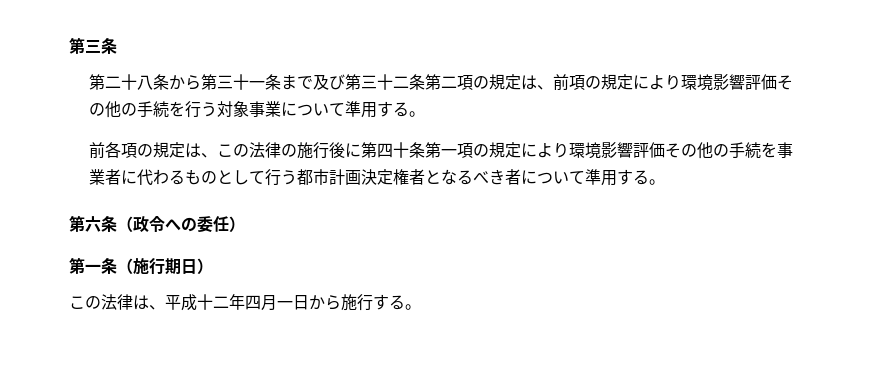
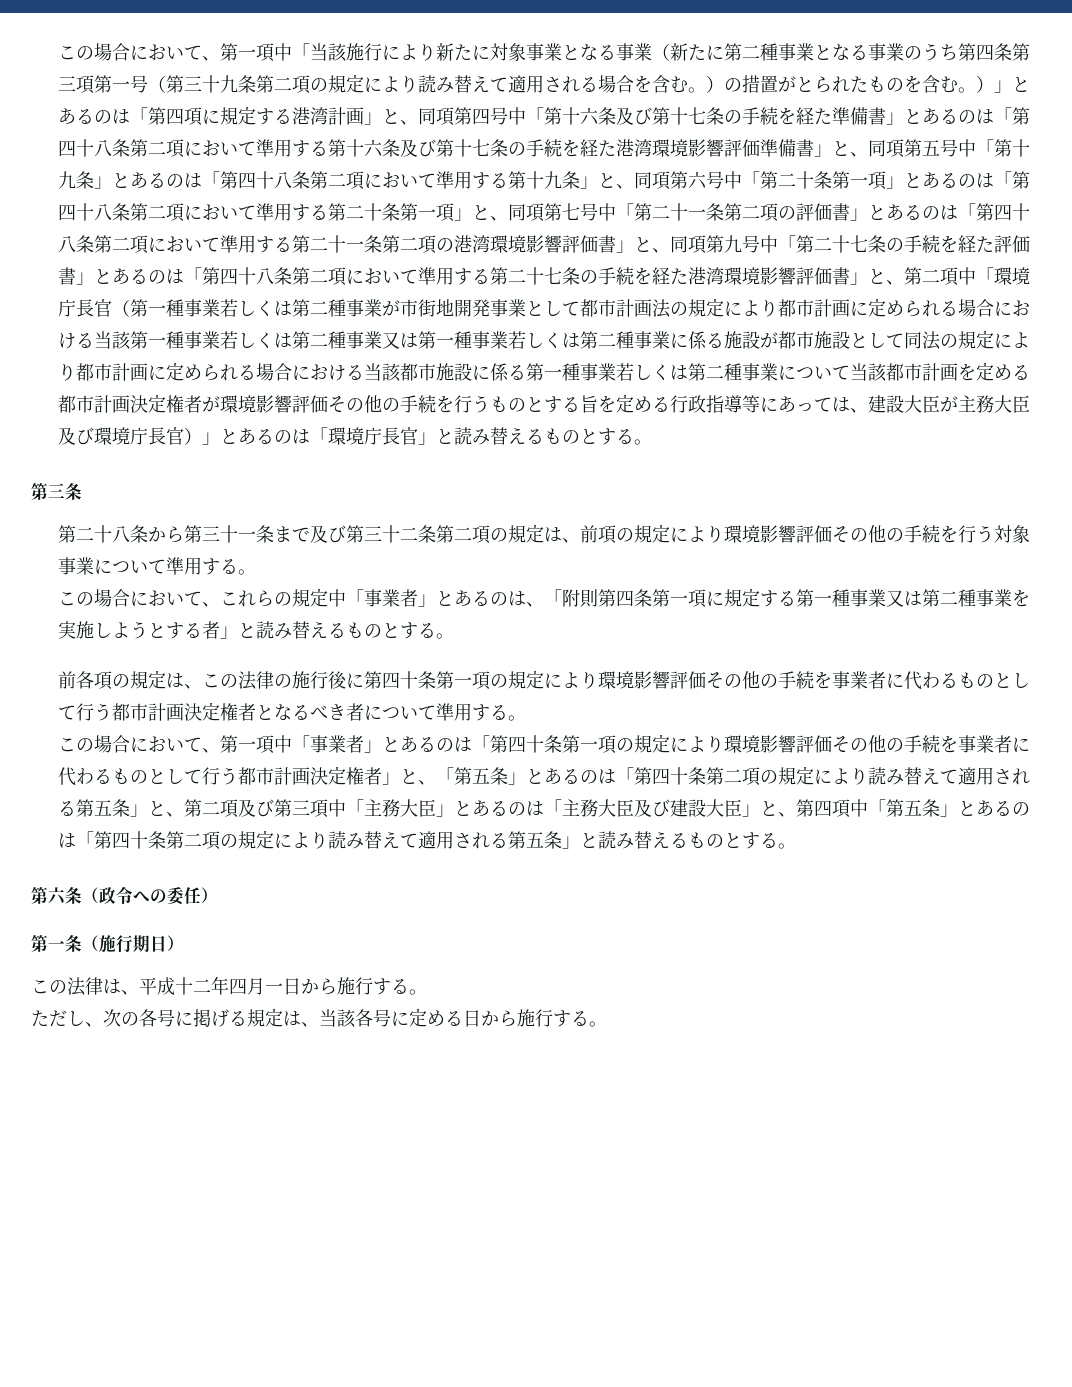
(69, 45) none -> [58,43,1031,62] [58,74,1031,94] [58,106,1031,126] [58,139,1031,158] [58,171,1031,190] [58,203,1031,222] [58,235,1031,254] [58,267,1031,286] [58,298,1031,318] [58,330,1031,350] [58,362,1031,382] [58,394,1031,413] [58,427,653,445] この場合において、第一項中「当該施行により新たに対象事業となる事業（新たに第二種事業となる事業のうち第四条第三項第一号（第三十九条第二項の規定により読み替えて適用される場合を含む。）の措置がとられたものを含む。）」とあるのは「第四項に規定する港湾計画」と、同項第四号中「第十六条及び第十七条の手続を経た準備書」とあるのは「第四十八条第二項において準用する第十六条及び第十七条の手続を経た港湾環境影響評価準備書」と、同項第五号中「第十九条」とあるのは「第四十八条第二項において準用する第十九条」と、同項第六号中「第二十条第一項」とあるのは「第四十八条第二項において準用する第二十条第一項」と、同項第七号中「第二十一条第二項の評価書」とあるのは「第四十八条第二項において準用する第二十一条第二項の港湾環境影響評価書」と、同項第九号中「第二十七条の手続を経た評価書」とあるのは「第四十八条第二項において準用する第二十七条の手続を経た港湾環境影響評価書」と、第二項中「環境庁長官（第一種事業若しくは第二種事業が市街地開発事業として都市計画法の規定により都市計画に定められる場合における当該第一種事業若しくは第二種事業又は第一種事業若しくは第二種事業に係る施設が都市施設として同法の規定により都市計画に定められる場合における当該都市施設に係る第一種事業若しくは第二種事業について当該都市計画を定める都市計画決定権者が環境影響評価その他の手続を行うものとする旨を定める行政指導等にあっては、建設大臣が主務大臣及び環境庁長官）」とあるのは「環境庁長官」と読み替えるものとする。 //
(426, 114) none -> [58,588,1031,608] [58,621,455,639] // この場合において、これらの規定中「事業者」とあるのは、「附則第四条第一項に規定する第一種事業又は第二種事業を実施しようとする者」と読み替えるものとする。
(666, 182) none -> [58,734,1031,754] [58,766,1031,786] [58,799,1031,818] [58,830,797,850] // この場合において、第一項中「事業者」とあるのは「第四十条第一項の規定により環境影響評価その他の手続を事業者に代わるものとして行う都市計画決定権者」と、「第五条」とあるのは「第四十条第二項の規定により読み替えて適用される第五条」と、第二項及び第三項中「主務大臣」とあるのは「主務大臣及び建設大臣」と、第四項中「第五条」とあるのは「第四十条第二項の規定により読み替えて適用される第五条」と読み替えるものとする。
(421, 307) none -> [31,1008,607,1028] // ただし、次の各号に掲げる規定は、当該各号に定める日から施行する。

